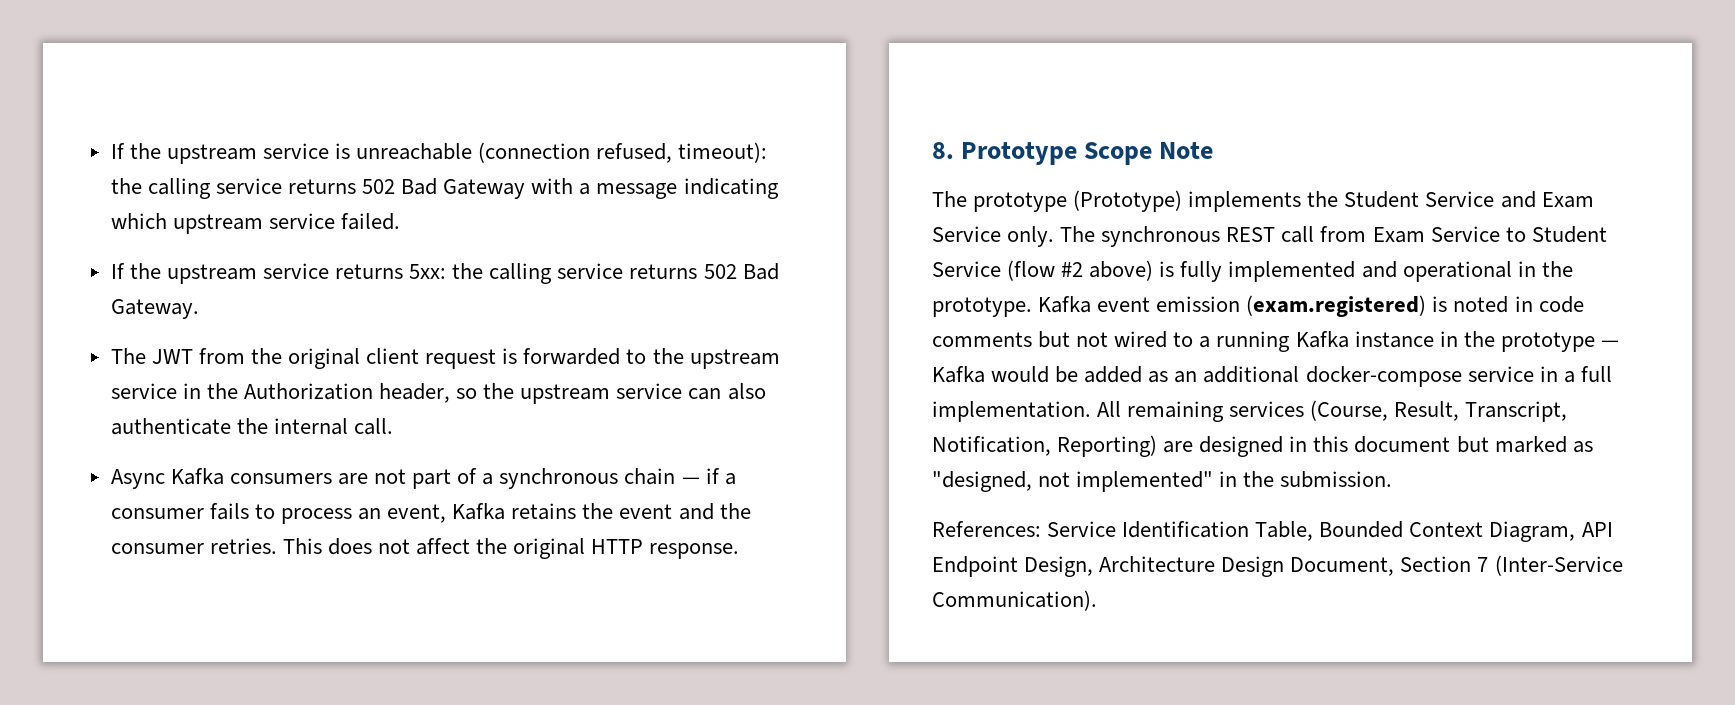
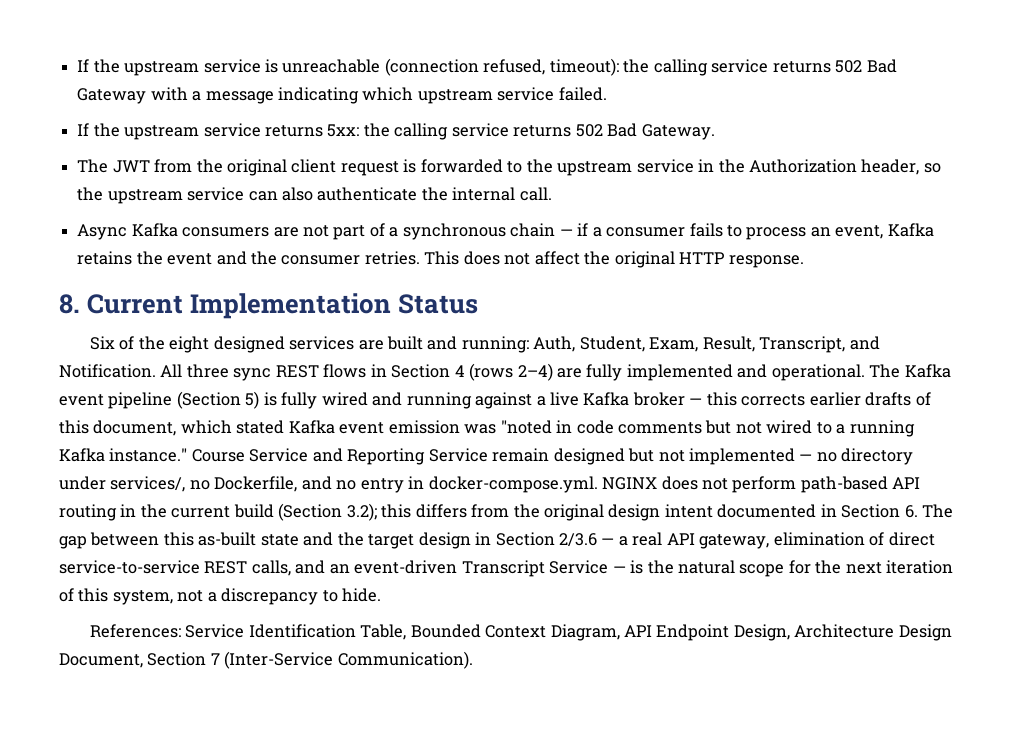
[961,142,1214,165] [932,190,1594,212] [932,226,1607,247] [932,260,1573,282] [932,295,1509,317] Prototype Scope Note // The prototype (Prototype) implements the Student Service and Exam Service only. The synchronous REST call from Exam Service to Student Service (flow #2 above) is fully implemented and operational in the prototype. Kafka event emission (exam.registered) is noted -> [87,293,479,319] [89,336,880,353] [59,363,951,381] [59,391,931,409] [59,420,552,436] Current Implementation Status // Six of the eight designed services are built and running: Auth, Student, Exam, Result, Transcript, and Notification. All three sync REST flows in Section 4 (rows 2–4) are fully implemented and operational. The Kafka event pipeline (Section 5) is fully wired and running against a live Kafka broker — this corrects earlier drafts of this document, which stated Kafka event emission was "noted
[1354,331,1619,352] [932,366,1612,387] [932,400,1568,422] [932,435,1593,457] [932,471,1393,492] instance in the prototype — Kafka would be added as an additional docker-compose service in a full implementation. All remaining services (Course, Result, Transcript, Notification, Reporting) are designed in this document but marked as "designed, not implemented" in the submission. -> [109,448,914,465] [59,476,921,493] [59,503,954,521] [59,532,935,549] [59,560,954,577] [59,588,382,605] instance." Course Service and Reporting Service remain designed but not implemented — no directory under services/, no Dockerfile, and no entry in docker-compose.yml. NGINX does not perform path-based API routing in the current build (Section 3.2); this differs from the original design intent documented in Section 6. The gap between this as-built state and the target design in Section 2/3.6 — a real API gateway, elimination of direct service-to-service REST calls, and an event-driven Transcript Service — is the natural scope for the next iteration of this system, not a discrepancy to hide.

